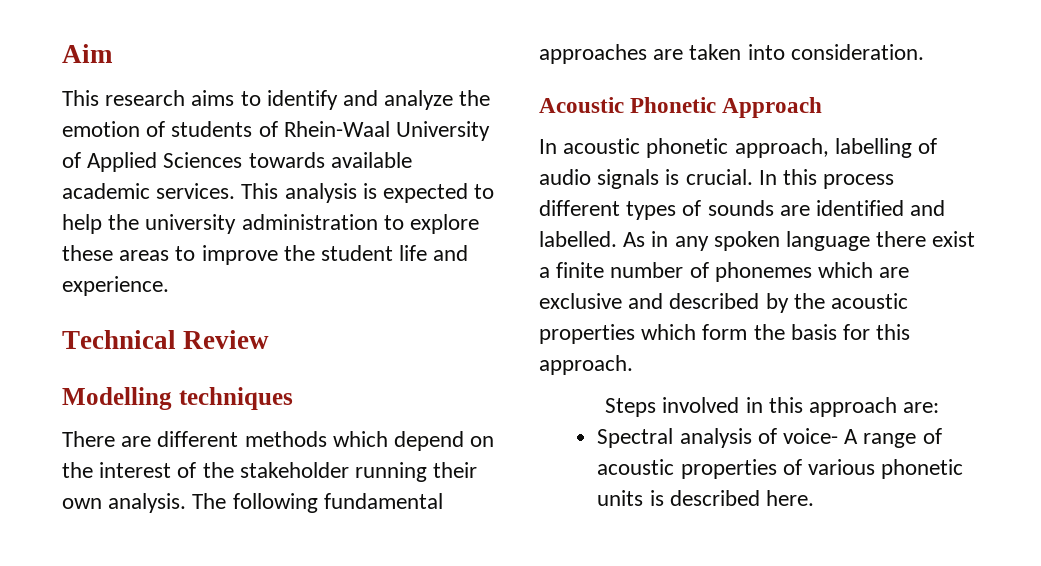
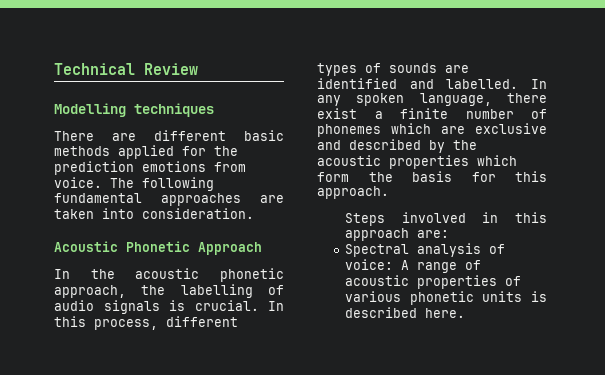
[62,44,113,63] [62,90,491,110] [62,121,491,141] [62,152,412,172] [62,183,495,203] [62,214,480,234] [62,245,469,265] [62,276,169,296] Aim // This research aims to identify and analyze the emotion of students of Rhein-Waal University of Applied Sciences towards available academic services. This analysis is expected to help the university administration to explore these areas to improve the student life and experience. // -> (54, 69) none
[244,431,495,451] [62,462,478,482] [62,493,187,513] methods which depend on the interest of the stakeholder running their own analysis. -> [244,130,284,141] [54,145,238,159] [54,161,246,175] [54,177,102,188] basic methods applied for the prediction emotions from voice.
(557, 146) none -> [90,269,115,279] the
(829, 148) none -> [141,285,166,295] the
[823,174,895,189] process -> [94,319,158,330] process,
[623,231,669,247] As in -> [531,79,547,89] In
[786,231,871,251] language -> [419,93,492,106] language,
[783,428,839,444] voice- -> [344,259,393,270] voice:

